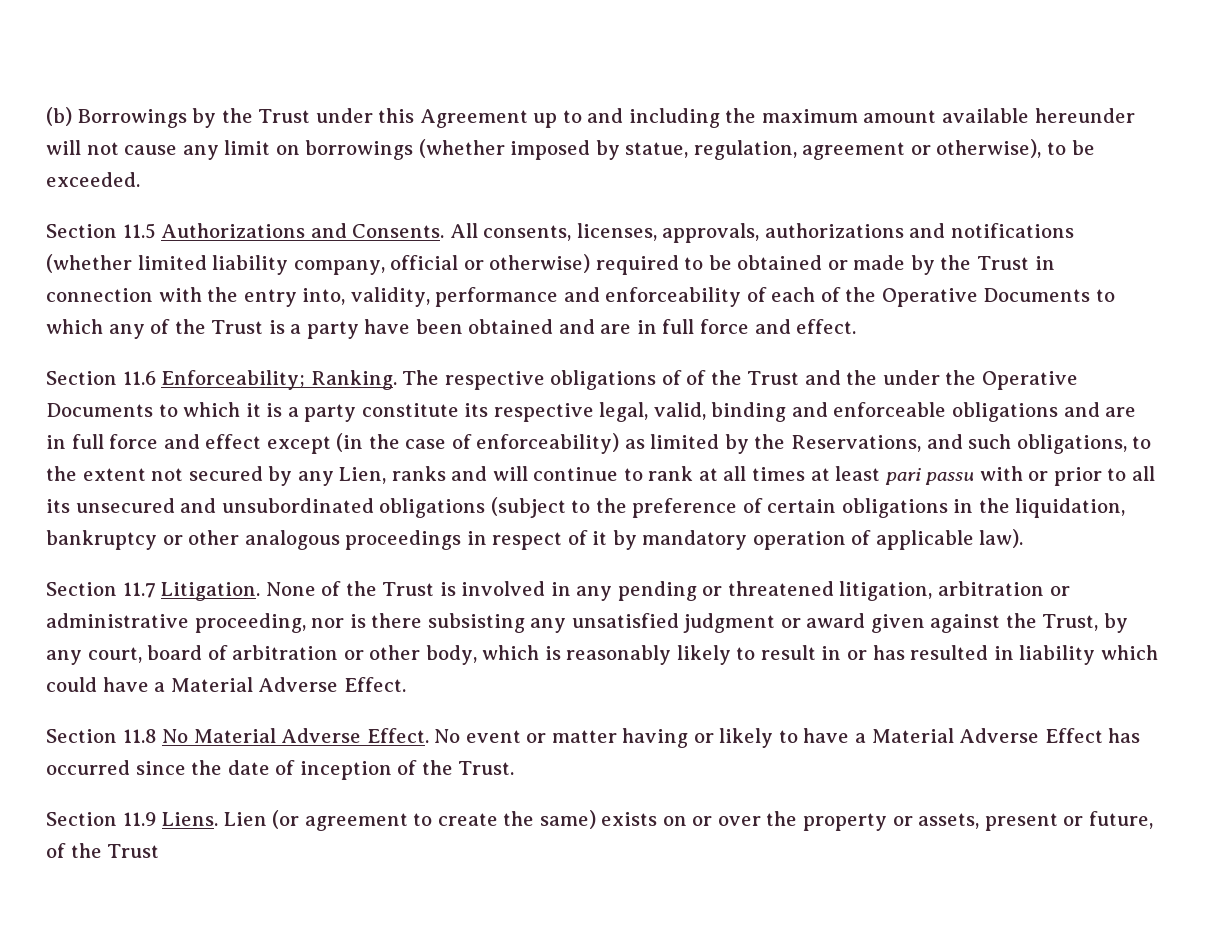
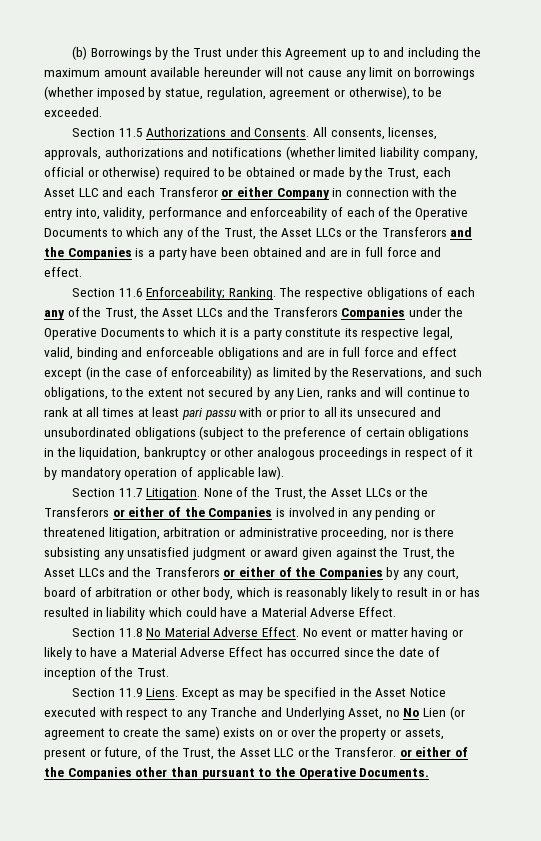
[977,256,1030,270] Trust -> [387,167,451,180] [44,187,330,200] Trust, each Asset LLC and each Transferor or either Company
[211,320,264,334] Trust -> [223,227,473,240] [44,247,132,260] Trust, the Asset LLCs or the Transferors and the Companies
[686,370,878,385] of the Trust and the -> [447,287,476,297] [44,307,406,320] each any of the Trust, the Asset LLCs and the Transferors Companies
[382,582,435,596] Trust -> [273,487,428,500] [44,507,273,520] Trust, the Asset LLCs or the Transferors or either of the Companies
(1099, 622) none -> [436,547,456,557] [44,567,383,580] the Asset LLCs and the Transferors or either of the Companies
(219, 819) none -> [181,687,446,700] [44,707,420,720] Except as may be specified in the Asset Notice executed with respect to any Tranche and Underlying Asset, no No
[107,844,160,858] Trust -> [182,747,469,760] [44,767,430,780] Trust, the Asset LLC or the Transferor. or either of the Companies other than pursuant to the Operative Documents.

